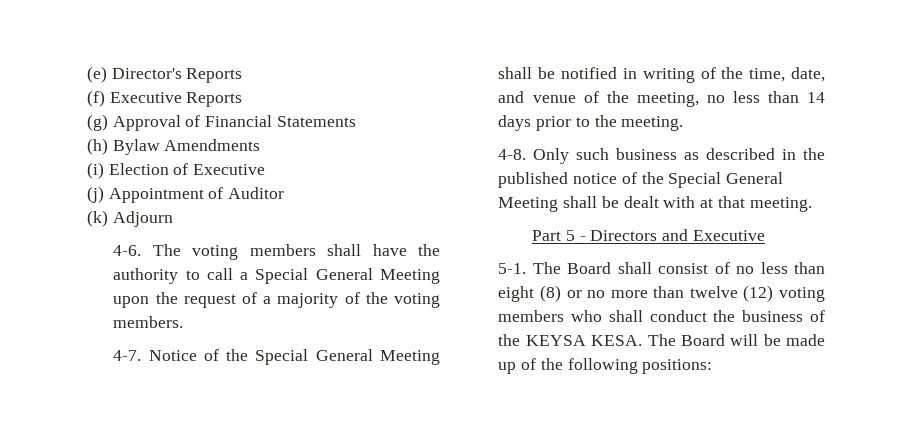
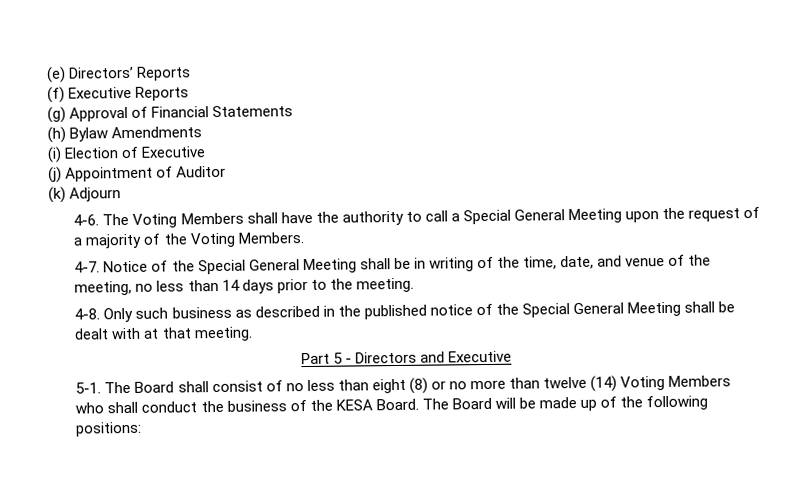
[111,68,182,79] Director's -> [69,66,135,79] Directors’
[192,244,316,260] voting members -> [132,212,244,228] Voting Members
[393,293,440,308] [113,316,184,328] voting members. -> [189,232,304,248] Voting Members.
[561,67,618,79] notified -> (411, 263) none
[743,285,825,302] [498,310,565,322] (12) voting members -> [590,375,732,392] (14) Voting Members
[525,335,643,346] KEYSA KESA. -> [335,398,419,411] KESA Board.

